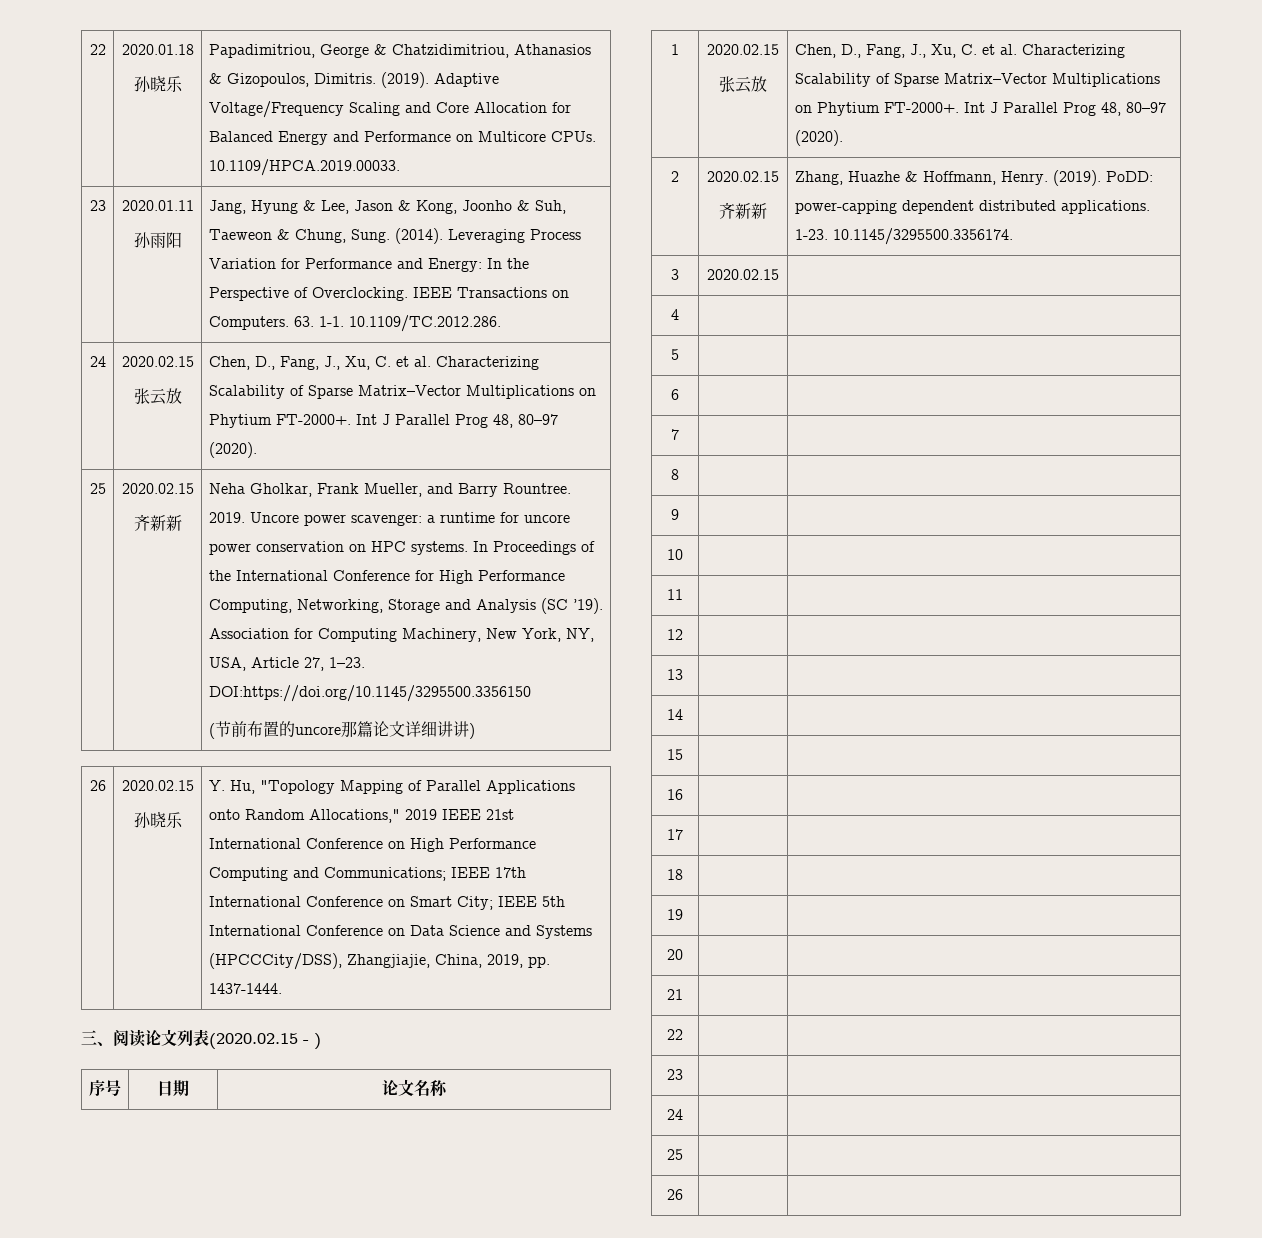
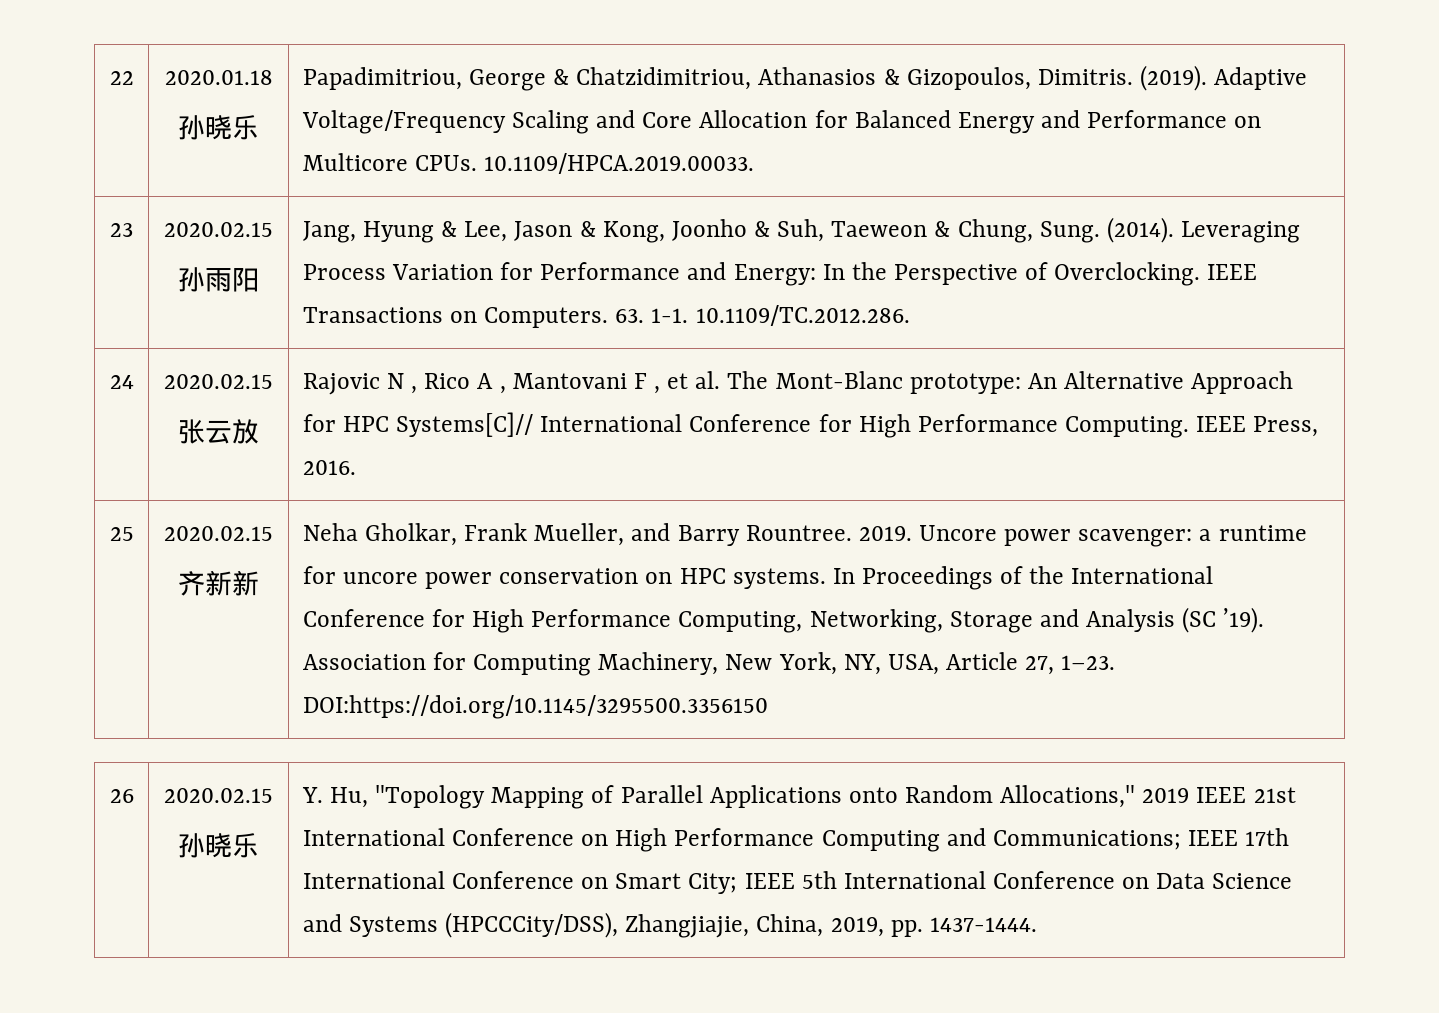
[121,200,194,211] 2020.01.11 -> [164,222,273,237] 2020.02.15
[208,356,539,370] [208,385,596,399] [208,414,558,428] [208,442,257,458] Chen, D., Fang, J., Xu, C. et al. Characterizing Scalability of Sparse Matrix–Vector Multiplications on Phytium FT-2000+. Int J Parallel Prog 48, 80–97 (2020). -> [302,371,1294,395] [302,412,1319,438] [302,460,356,475] Rajovic N , Rico A , Mantovani F , et al. The Mont-Blanc prototype: An Alternative Approach for HPC Systems[C]// International Conference for High Performance Computing. IEEE Press, 2016.
[208,721,475,739] // (节前布置的uncore那篇论文详细讲讲) -> (768, 707) none
[81,1029,321,1050] [89,1080,121,1096] [157,1080,189,1097] [382,1079,448,1097] [671,44,679,55] [707,44,779,55] [719,76,767,93] [794,44,1125,58] [794,73,1160,87] [794,102,1166,116] [794,130,843,146] [671,171,679,182] [707,171,779,182] [719,202,767,219] [794,170,1153,186] [794,200,1150,214] [794,228,1013,245] [671,269,679,280] [707,269,779,280] [671,309,679,320] [671,349,679,360] [671,389,679,400] [671,429,679,440] [671,469,679,480] [671,509,679,520] [667,549,683,560] [667,589,683,600] [667,629,683,640] [667,669,683,680] [667,709,683,720] [667,749,683,760] [667,789,683,800] [667,829,683,840] [667,869,683,880] [667,909,683,920] [667,949,683,960] [667,989,683,1000] [667,1029,683,1040] [667,1069,683,1080] [667,1109,683,1120] [667,1149,683,1160] [667,1189,683,1200] // 三、阅读论文列表(2020.02.15 - ) // 序号 | 日期 | 论文名称 // 1 | 2020.02.15 // 张云放 | Chen, D., Fang, J., Xu, C. et al. Characterizing Scalability of Sparse Matrix–Vector Multiplications on Phytium FT-2000+. Int J Parallel Prog 48, 80–97 (2020). // 2 | 2020.02.15 // 齐新新 | Zhang, Huazhe & Hoffmann, Henry. (2019). PoDD: power-capping dependent distributed applications. 1-23. 10.1145/3295500.3356174. // 3 | 2020.02.15 | // 4 | | // 5 | | // 6 | | // 7 | | // 8 | | // 9 | | // 10 | | // 11 | | // 12 | | // 13 | | // 14 | | // 15 | | // 16 | | // 17 | | // 18 | | // 19 | | // 20 | | // 21 | | // 22 | | // 23 | | // 24 | | // 25 | | // 26 | | -> (1037, 924) none

